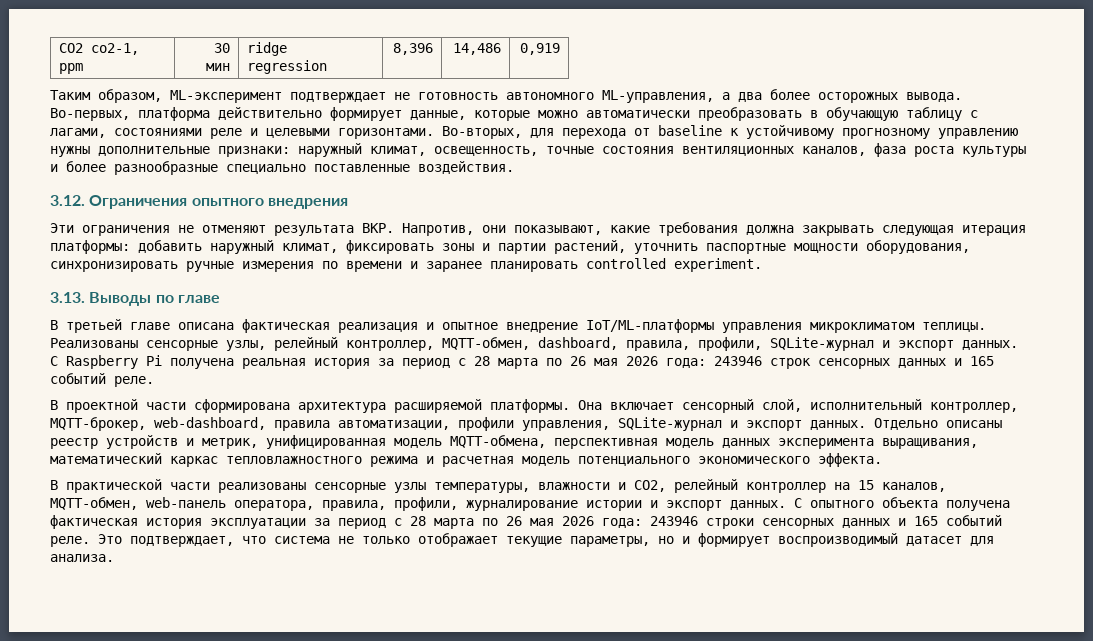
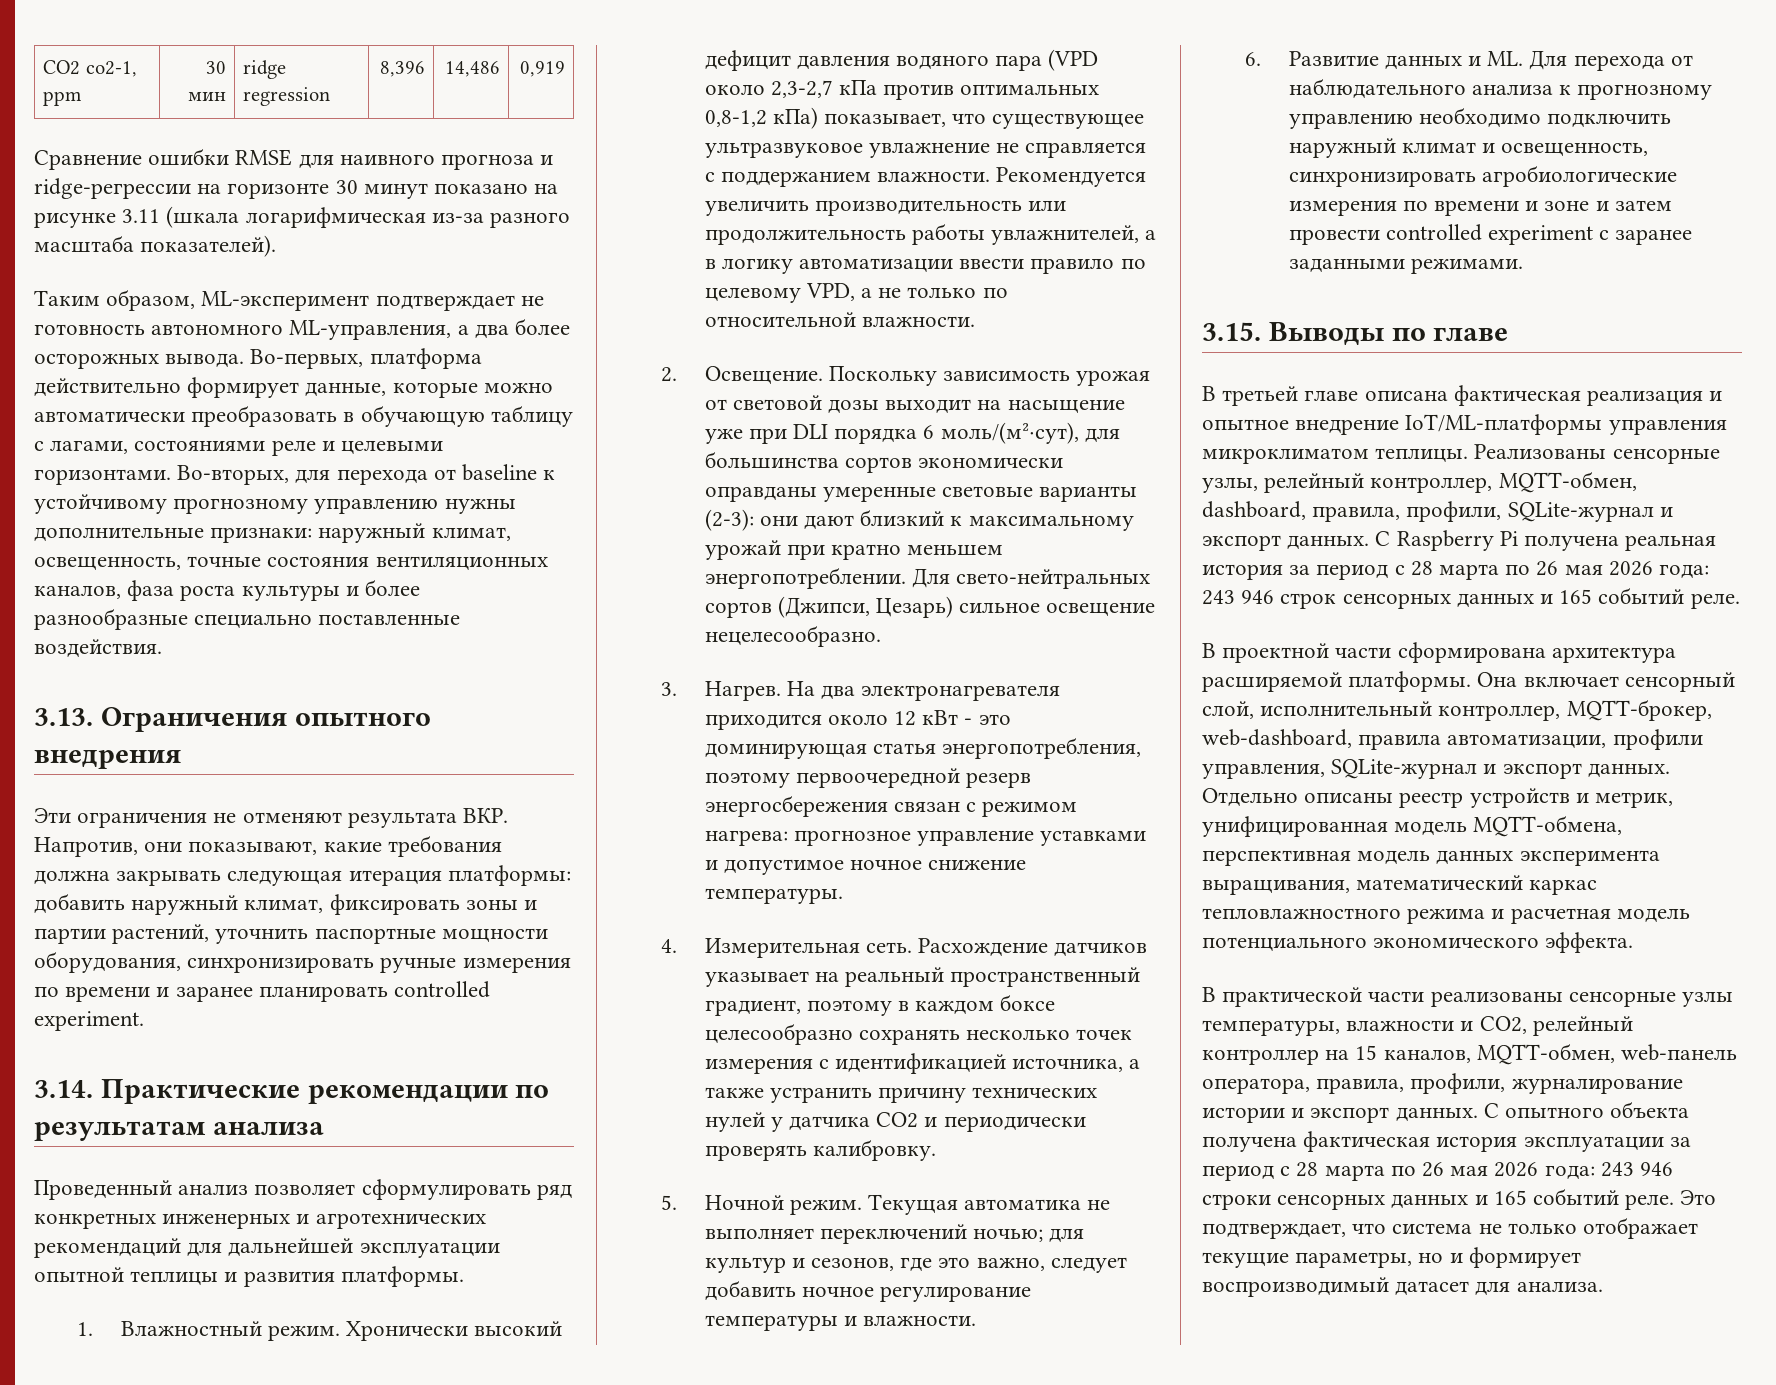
(560, 49) none -> [34,148,554,170] [34,178,559,199] [34,206,571,228] [34,235,277,257] // Сравнение ошибки RMSE для наивного прогноза и ridge-регрессии на горизонте 30 минут показано на рисунке 3.11 (шкала логарифмическая из-за разного масштаба показателей).
[50,195,85,206] 3.12. -> [34,708,93,726] 3.13.
[50,292,85,303] 3.13. -> [34,1079,550,1104] [34,1121,324,1141] [34,1179,572,1200] [34,1213,486,1229] [34,1238,500,1258] [34,1266,464,1287] [77,1321,563,1341] [704,49,1099,71] [704,80,1100,100] [704,107,1145,129] [704,142,1147,158] [704,167,1147,187] [704,200,1067,216] [704,223,1157,245] [704,258,1146,274] [704,283,1008,303] [704,312,975,327] [661,366,1151,386] [704,395,1125,414] [704,422,1120,444] [704,451,1064,473] [704,486,1138,502] [704,509,1134,531] [704,540,1004,560] [704,567,1151,589] [704,596,1156,618] [704,625,881,647] [661,681,1061,701] [704,710,1011,730] [704,737,1142,759] [704,768,1032,788] [704,795,1078,817] [704,830,1147,846] [704,859,1027,875] [704,888,843,904] [661,938,1148,958] [704,967,1141,987] [704,994,1056,1016] [704,1023,1133,1045] [704,1053,1141,1074] [704,1087,1098,1103] [704,1112,1086,1132] [704,1139,936,1161] [661,1194,1111,1215] [704,1224,1085,1244] [704,1257,1127,1273] [704,1280,1032,1302] [704,1315,977,1331] [1245,50,1693,71] [1288,78,1713,100] [1288,107,1672,129] [1288,138,1649,158] [1288,165,1677,187] [1288,200,1672,216] [1288,224,1693,245] [1288,258,1523,274] [1202,322,1261,341] 3.14. Практические рекомендации по результатам анализа // Проведенный анализ позволяет сформулировать ряд конкретных инженерных и агротехнических рекомендаций для дальнейшей эксплуатации опытной теплицы и развития платформы. // 1. Влажностный режим. Хронически высокий дефицит давления водяного пара (VPD около 2,3-2,7 кПа против оптимальных 0,8-1,2 кПа) показывает, что существующее ультразвуковое увлажнение не справляется с поддержанием влажности. Рекомендуется увеличить производительность или продолжительность работы увлажнителей, а в логику автоматизации ввести правило по целевому VPD, а не только по относительной влажности. // 2. Освещение. Поскольку зависимость урожая от световой дозы выходит на насыщение уже при DLI порядка 6 моль/(м²·сут), для большинства сортов экономически оправданы умеренные световые варианты (2-3): они дают близкий к максимальному урожай при кратно меньшем энергопотреблении. Для свето-нейтральных сортов (Джипси, Цезарь) сильное освещение нецелесообразно. // 3. Нагрев. На два электронагревателя приходится около 12 кВт - это доминирующая статья энергопотребления, поэтому первоочередной резерв энергосбережения связан с режимом нагрева: прогнозное управление уставками и допустимое ночное снижение температуры. // 4. Измерительная сеть. Расхождение датчиков указывает на реальный пространственный градиент, поэтому в каждом боксе целесообразно сохранять несколько точек измерения с идентификацией источника, а также устранить причину технических нулей у датчика CO2 и периодически проверять калибровку. // 5. Ночной режим. Текущая автоматика не выполняет переключений ночью; для культур и сезонов, где это важно, следует добавить ночное регулирование температуры и влажности. // 6. Развитие данных и ML. Для перехода от наблюдательного анализа к прогнозному управлению необходимо подключить наружный климат и освещенность, синхронизировать агробиологические измерения по времени и зоне и затем провести controlled experiment с заранее заданными режимами. // 3.15.
[714,356,762,366] 243946 -> [1202,590,1275,605] 243 946
[650,516,698,526] 243946 -> [1600,1162,1674,1177] 243 946

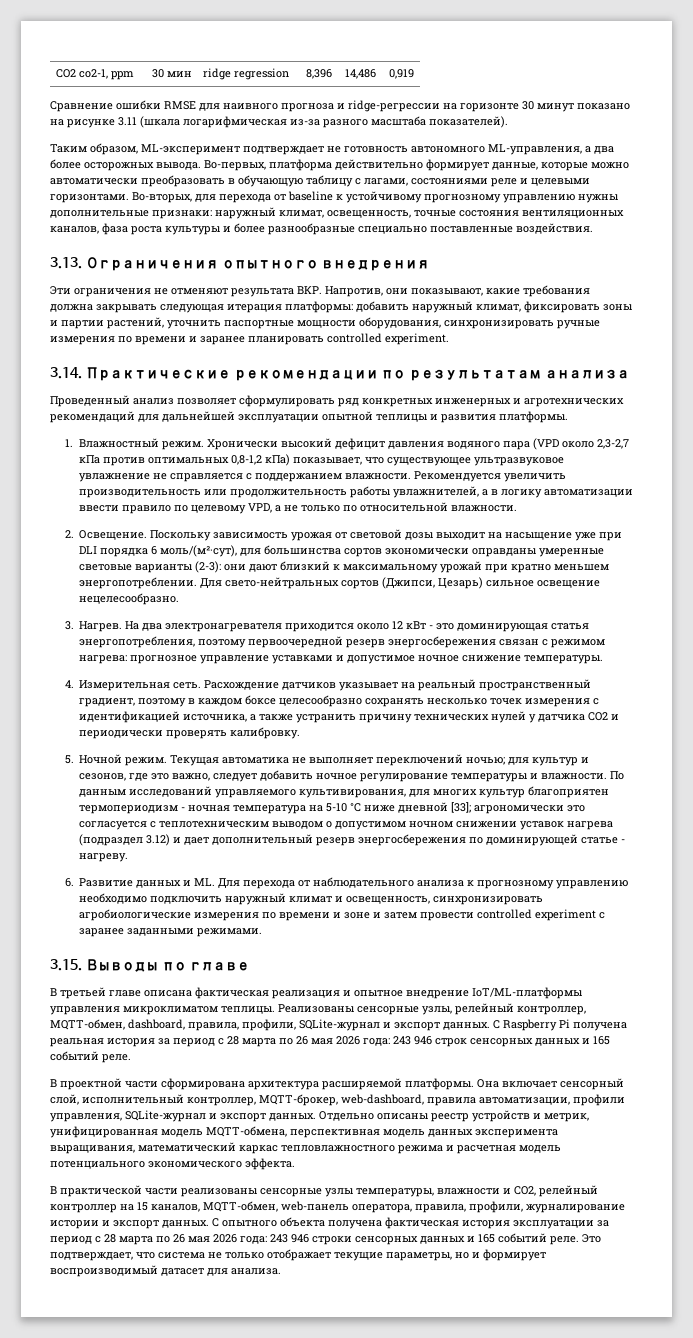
(977, 1320) none -> [610,771,625,780] [79,786,610,798] [79,802,586,814] [79,821,614,830] [79,834,626,846] [79,853,129,862] По данным исследований управляемого культивирования, для многих культур благоприятен термопериодизм - ночная температура на 5-10 °C ниже дневной [33]; агрономически это согласуется с теплотехническим выводом о допустимом ночном снижении уставок нагрева (подраздел 3.12) и дает дополнительный резерв энергосбережения по доминирующей статье - нагреву.

